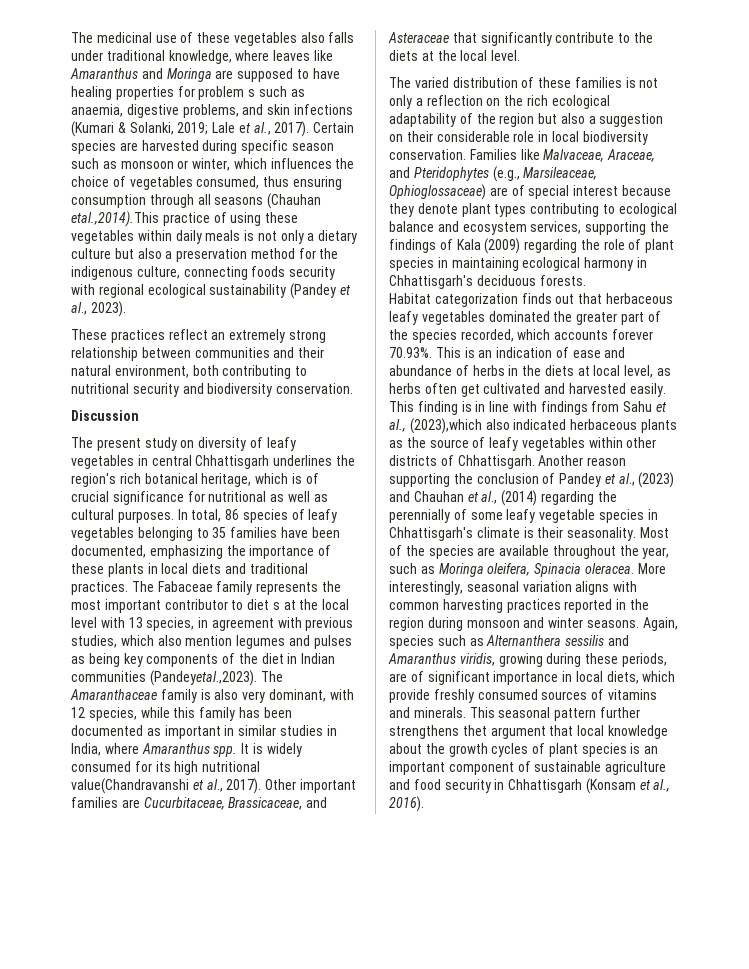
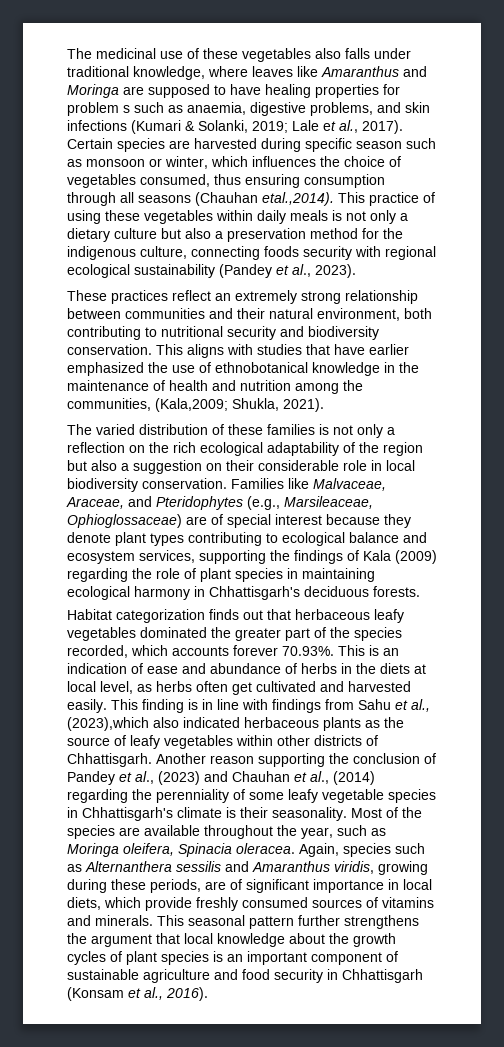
[71,211,159,227] etal.,2014).This -> [262,192,365,206] etal.,2014). This
[71,410,139,421] [71,437,296,451] [71,455,355,469] [71,473,319,487] [71,491,328,505] [71,509,338,523] [71,527,340,541] [71,545,332,559] [71,563,308,577] [71,581,341,595] [71,599,350,613] [71,617,354,631] [71,635,352,649] [71,653,336,667] [71,670,283,686] [70,689,354,703] [71,707,292,721] [71,725,337,739] [71,743,302,757] [71,761,261,775] [71,778,356,794] [71,797,328,810] [388,32,653,46] [389,50,521,61] // Discussion // The present study on diversity of leafy vegetables in central Chhattisgarh underlines the region's rich botanical heritage, which is of crucial significance for nutritional as well as cultural purposes. In total, 86 species of leafy vegetables belonging to 35 families have been documented, emphasizing the importance of these plants in local diets and traditional practices. The Fabaceae family represents the most important contributor to diet s at the local level with 13 species, in agreement with previous studies, which also mention legumes and pulses as being key components of the diet in Indian communities (Pandeyetal.,2023). The Amaranthaceae family is also very dominant, with 12 species, while this family has been documented as important in similar studies in India, where Amaranthus spp. It is widely consumed for its high nutritional value(Chandravanshi et al., 2017). Other important families are Cucurbitaceae, Brassicaceae, and Asteraceae that significantly contribute to the diets at the local level. -> [156,344,409,358] [67,362,419,376] [67,380,363,394] [67,398,324,412] This aligns with studies that have earlier emphasized the use of ethnobotanical knowledge in the maintenance of health and nutrition among the communities, (Kala,2009; Shukla, 2021).
[389,509,450,523] perennially -> [156,789,229,803] perenniality
[637,563,666,574] [389,581,638,595] [389,599,649,613] [389,617,639,631] More interestingly, seasonal variation aligns with common harvesting practices reported in the region during monsoon and winter seasons. -> (295, 848) none
[462,725,487,736] thet -> [67,933,87,944] the

